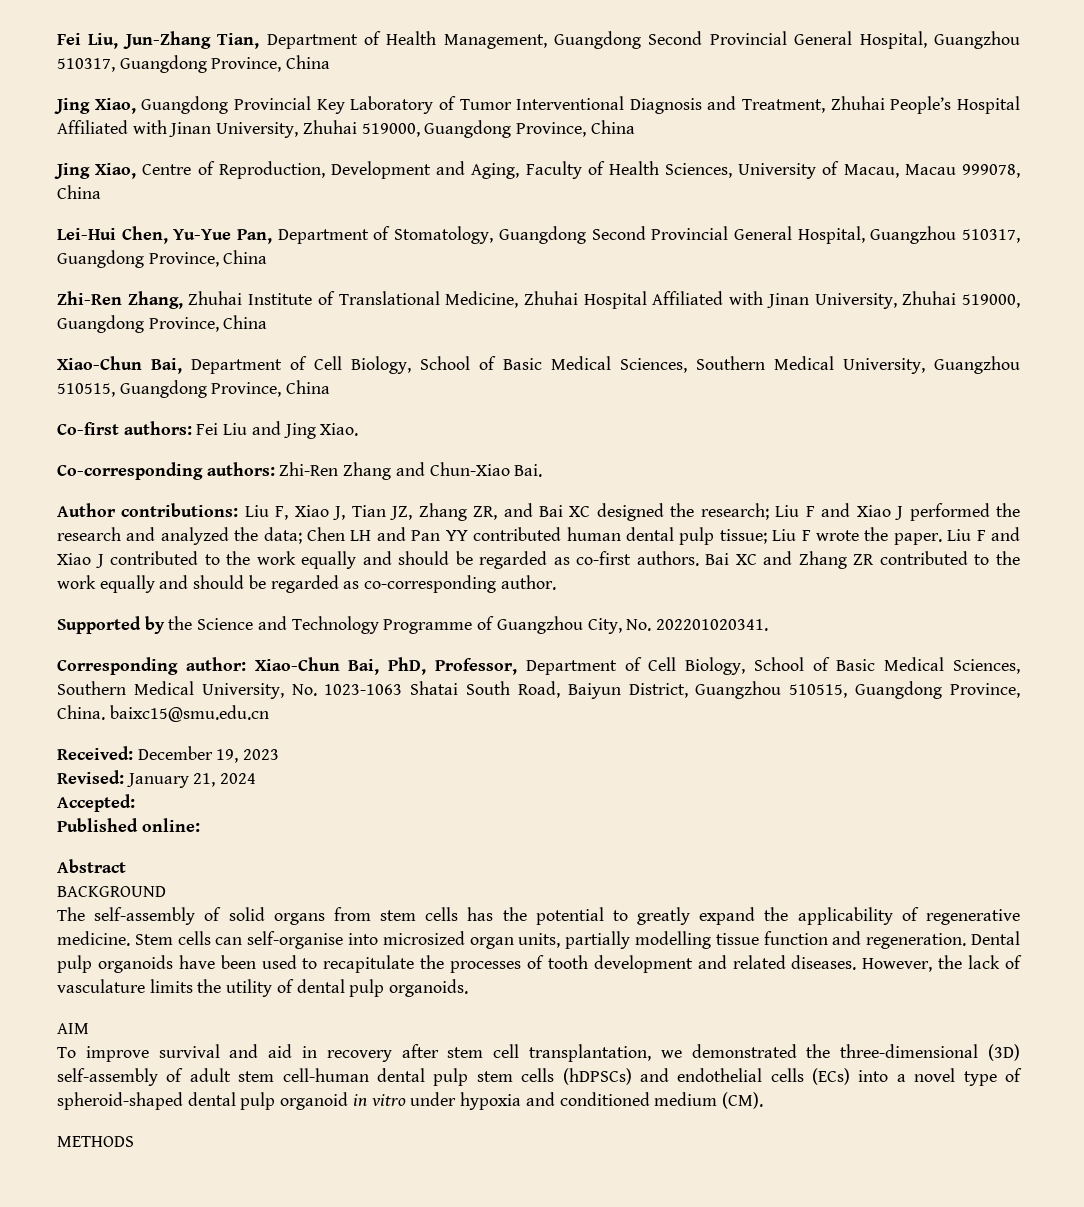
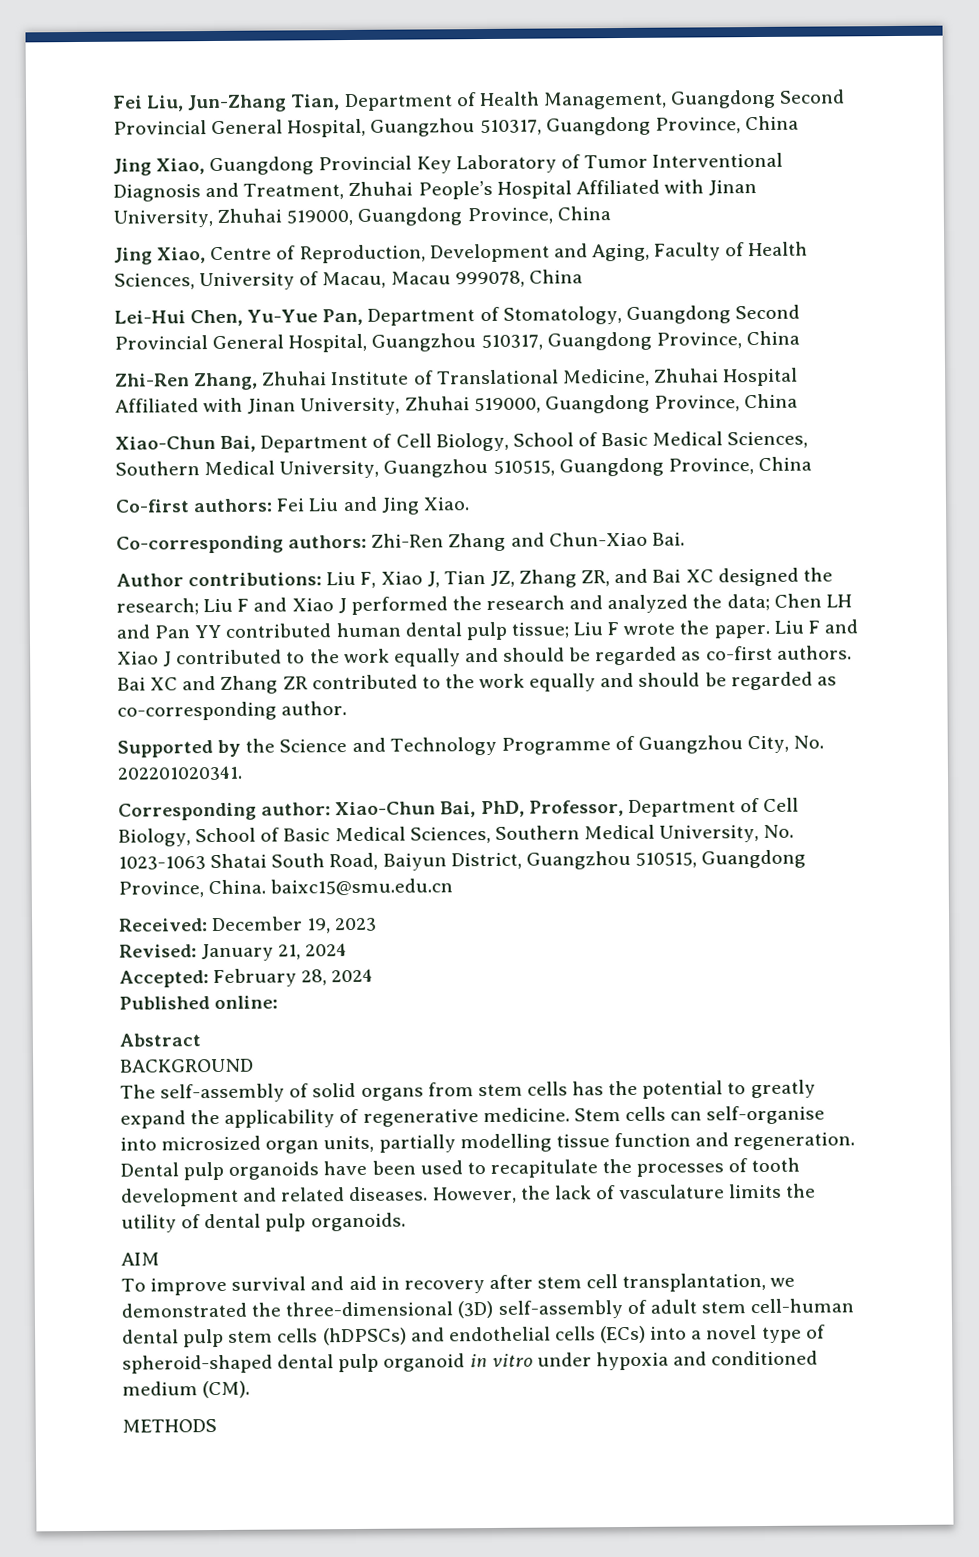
(135, 803) none -> [213,968,374,988] February 28, 2024

